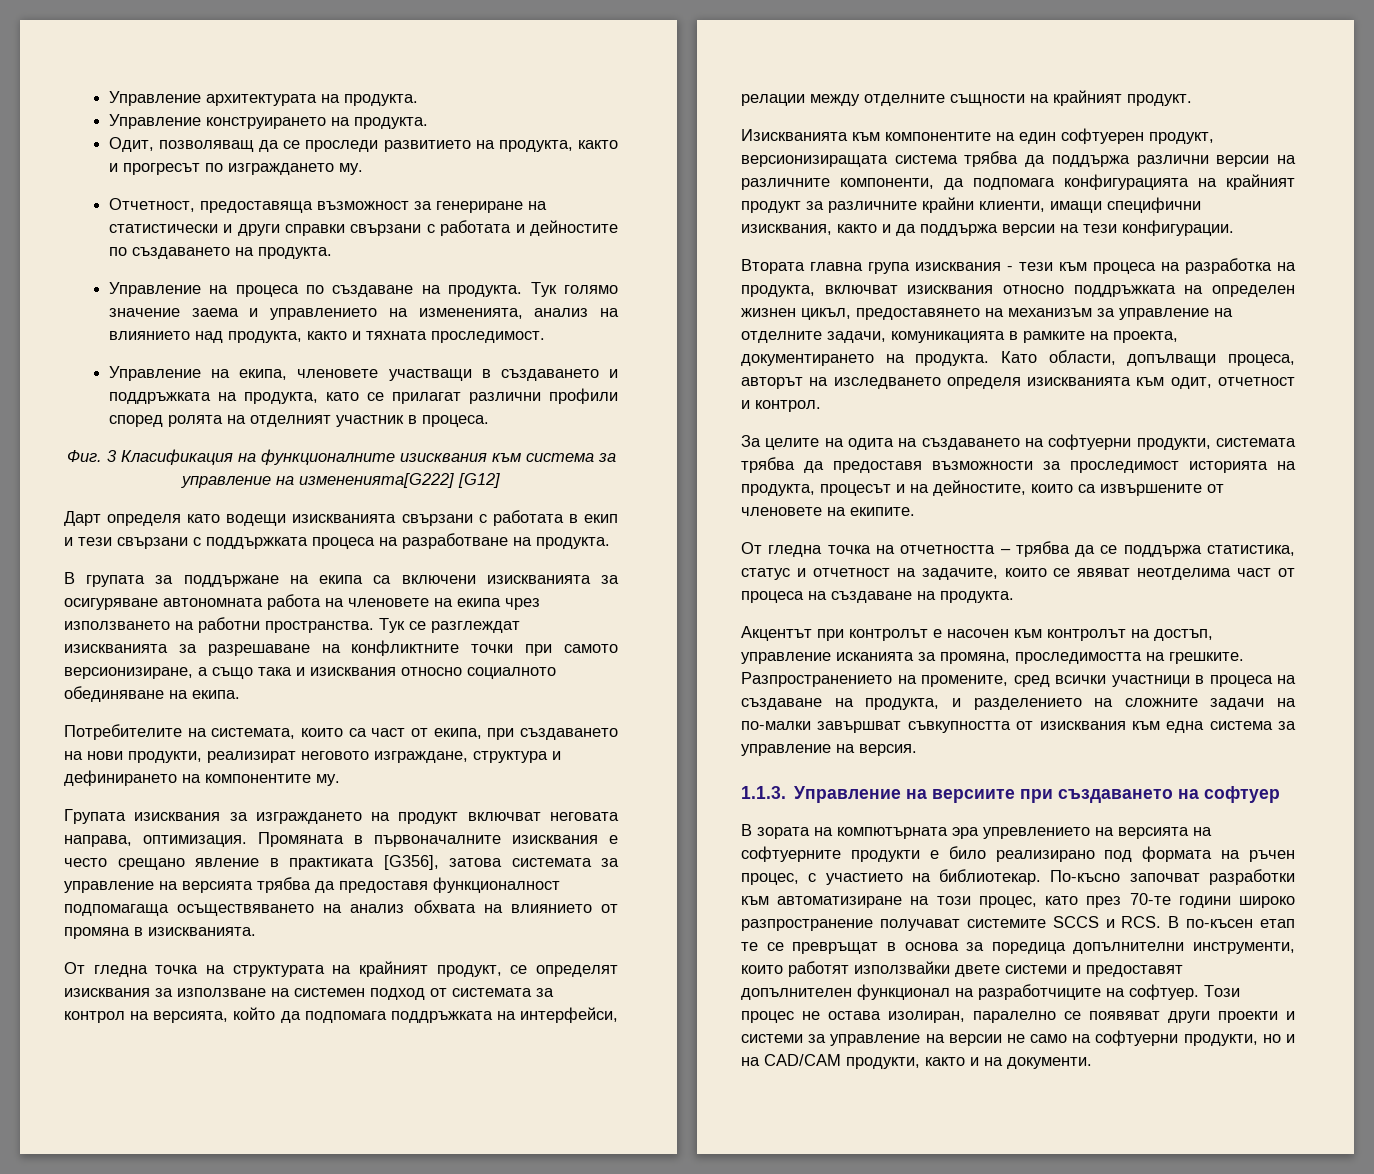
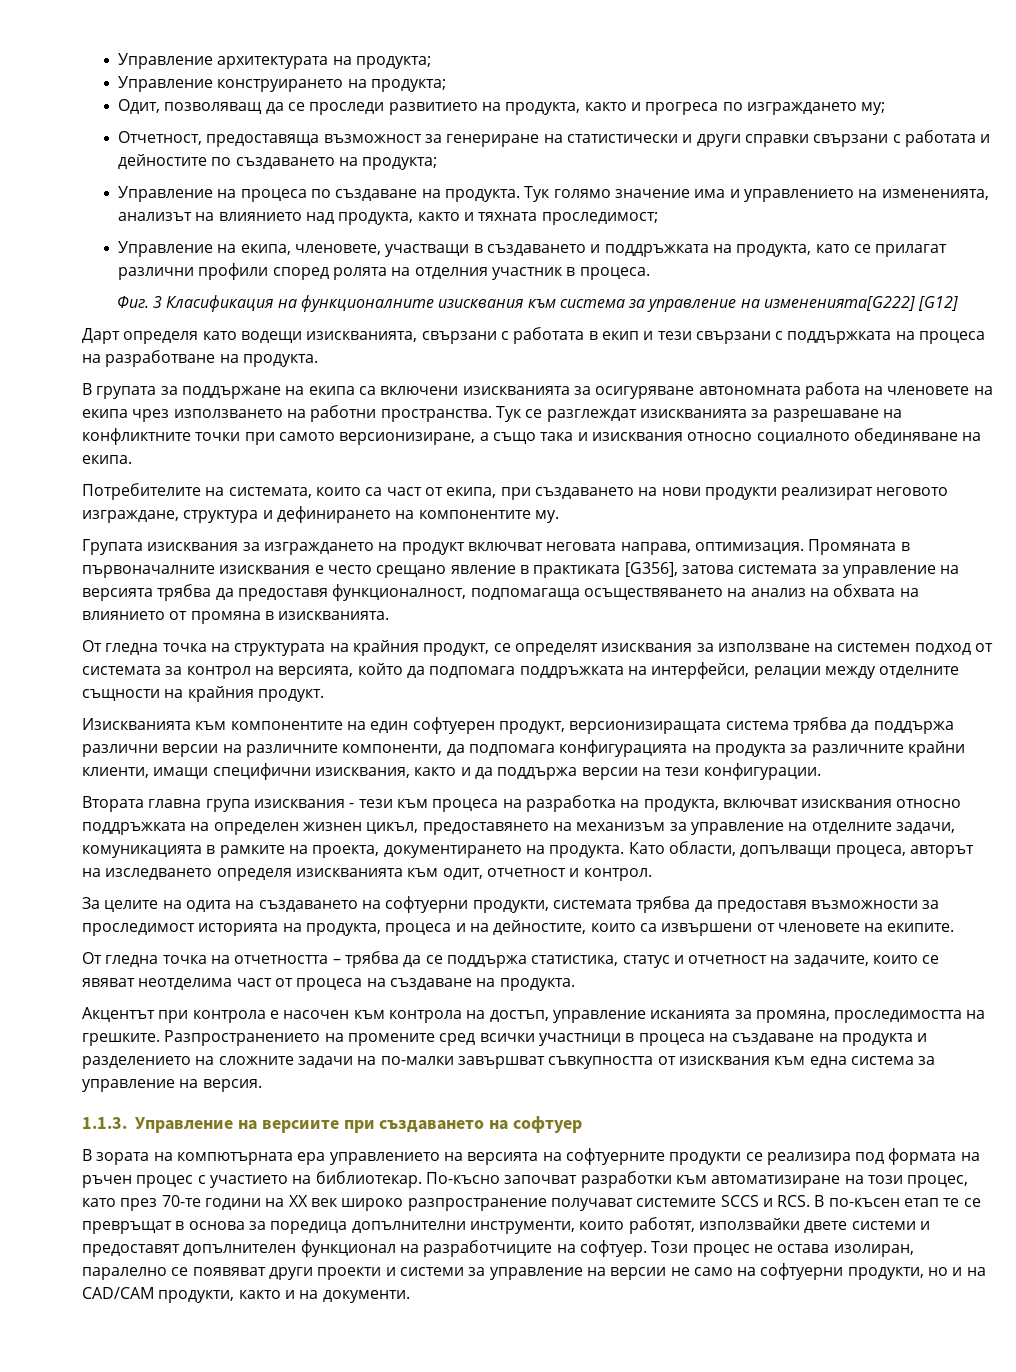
[343,94,418,106] продукта. -> [356,56,432,69] продукта;
[353,117,428,129] продукта. -> [371,79,447,92] продукта;
[122,163,200,175] прогресът -> [645,102,719,115] прогреса
[338,163,363,175] му. -> [861,102,886,115] му;
[257,247,332,259] продукта. -> [362,157,438,170] продукта;
[191,308,239,317] заема -> [694,189,726,198] има
[534,308,589,317] анализ -> [118,212,193,221] анализът
[430,331,545,343] проследимост. -> [541,212,658,225] проследимост;
[297,369,379,378] членовете -> [295,244,382,255] членовете,
[249,415,331,427] отделният -> [414,267,488,279] отделния
[292,514,397,523] изискванията -> [306,331,418,342] изискванията,
(308, 543) none -> [895,331,915,340] на
[128,751,202,763] продукти, -> [704,487,777,500] продукти
[433,877,560,893] функционалност -> [332,584,467,601] функционалност,
(405, 908) none -> [809,588,829,597] на
[359,961,428,977] крайният -> [352,640,419,656] крайния
[1053,90,1122,106] крайният -> [187,686,254,702] крайния
[1226,174,1295,190] [741,201,801,213] крайният продукт -> [714,744,786,757] продукта
[820,484,891,496] процесът -> [385,923,452,936] процеса
[1100,484,1202,496] извършените -> [661,923,753,936] извършени
[849,629,928,641] контролът -> [192,1010,266,1023] контрола
[1047,629,1126,641] контролът -> [388,1010,462,1023] контрола
[921,675,1008,687] промените, -> [347,1033,435,1046] промените
[865,698,940,710] продукта, -> [841,1033,913,1046] продукта
[952,827,1090,839] эра упревлението -> [297,1152,440,1165] ера управлението
[929,846,1095,862] е било реализирано -> [745,1152,851,1165] се реализира
[741,873,799,885] процес, -> [136,1175,194,1188] процес
(1231, 902) none -> [265,1195,338,1207] на ХХ век
[788,961,849,977] работят -> [628,1217,695,1234] работят,

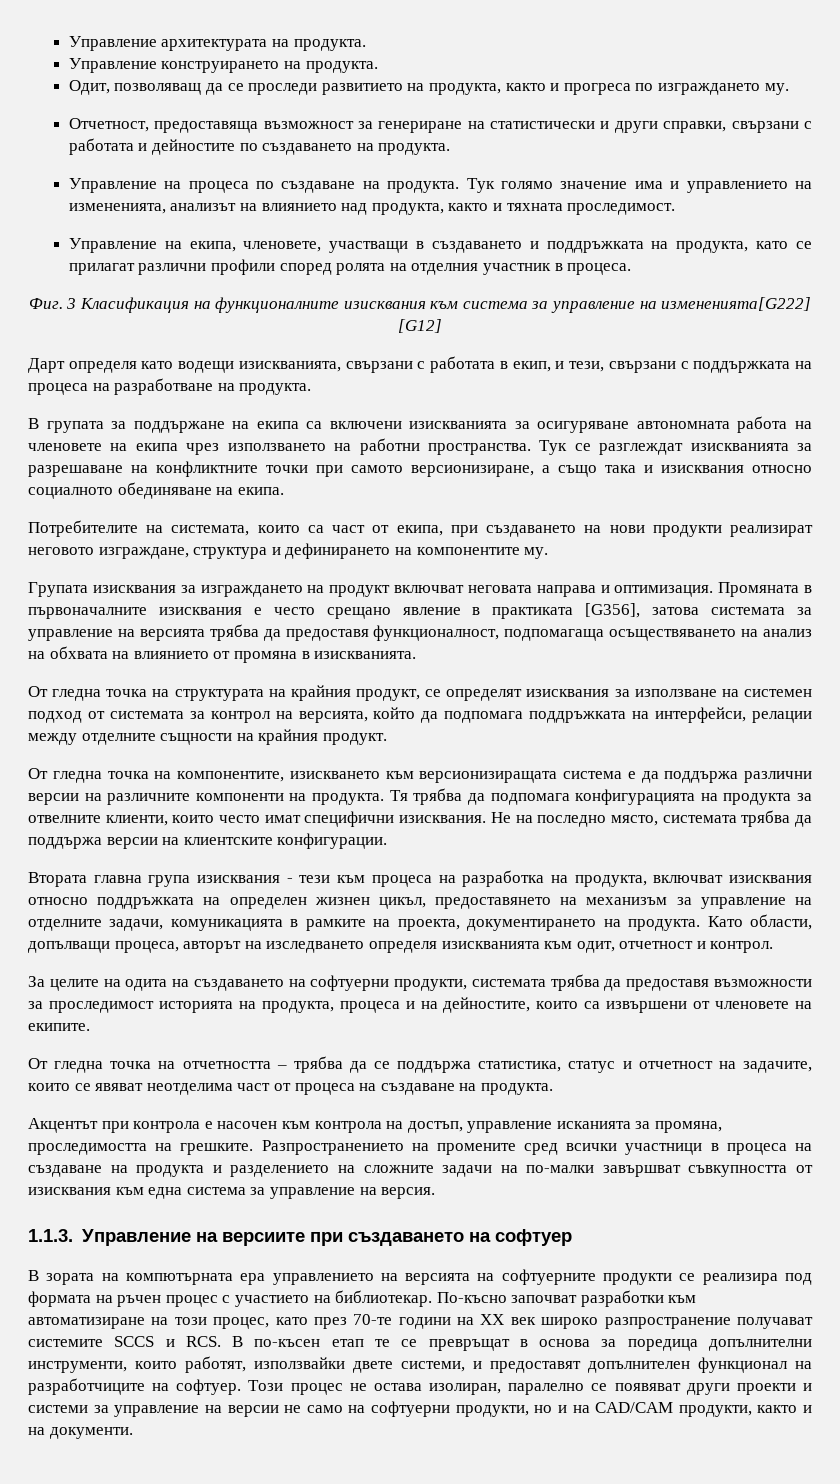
[356,56,432,69] продукта; -> [293,39,366,51] продукта.
[371,79,447,92] продукта; -> [305,61,378,73] продукта.
[861,102,886,115] му; -> [764,83,789,95] му.
[744,134,809,147] справки -> [663,121,727,133] справки,
[362,157,438,170] продукта; -> [378,143,451,155] продукта.
[541,212,658,225] проследимост; -> [567,203,676,215] проследимост.
[601,331,692,340] екип и тези -> [512,361,605,372] екип, и тези,
[620,542,691,555] направа, -> [536,585,610,597] направа и
[82,717,565,734] Изискванията към компонентите на един софтуерен продукт, -> [28,768,414,783] От гледна точка на компонентите, изискването към
[792,717,847,734] трябва -> [627,771,636,779] е
[342,744,443,755] компоненти, -> [195,788,463,805] компоненти на продукта. Тя трябва
[811,741,965,757] [82,763,471,780] различните крайни клиенти, имащи специфични изисквания, както и -> [28,810,791,827] отвелните клиенти, които често имат специфични изисквания. Не на последно място, системата трябва
[665,767,700,776] тези -> [183,837,273,845] клиентските
[851,1221,916,1230] системи -> [401,1361,465,1372] системи,

